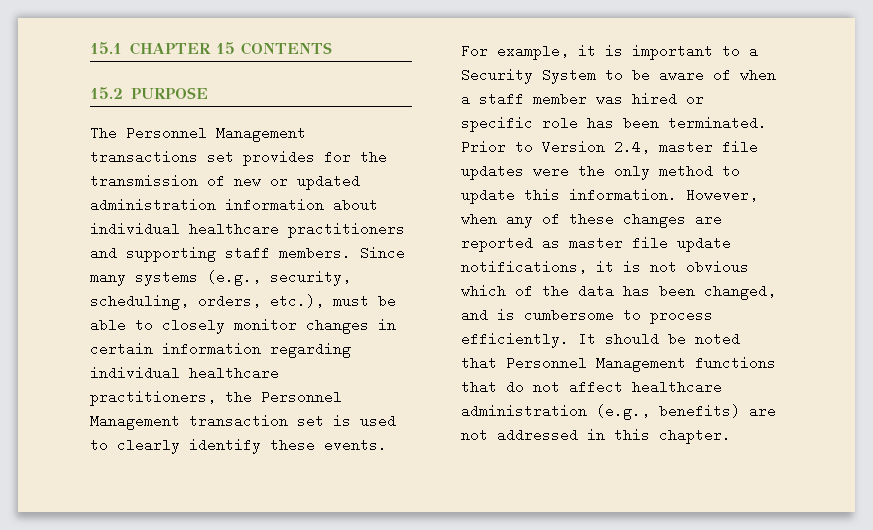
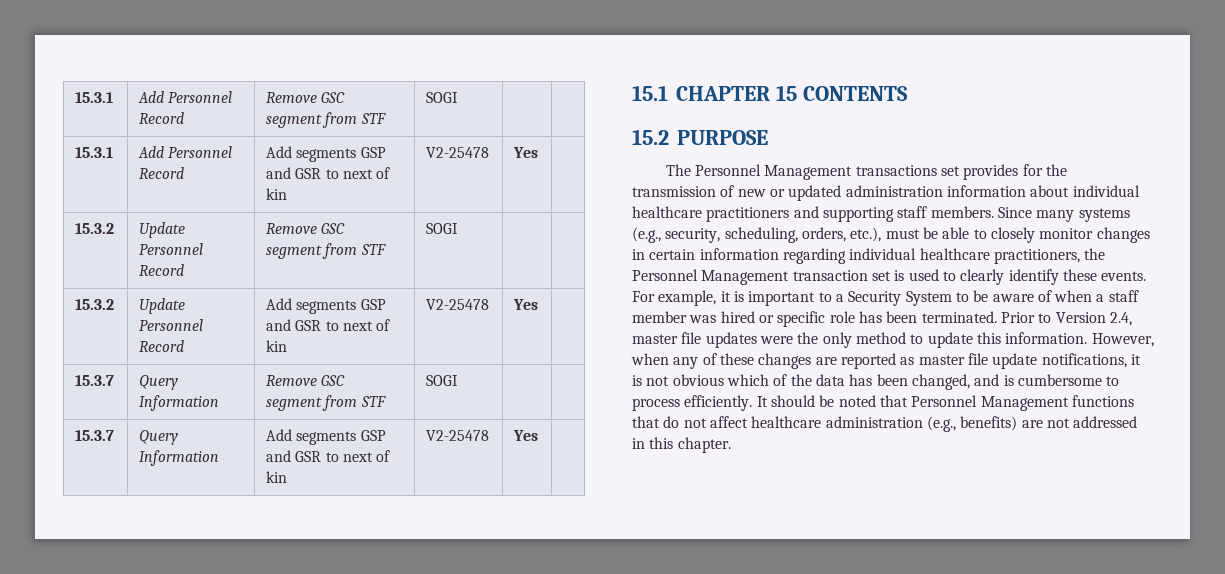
(90, 48) none -> [75,92,114,103] [138,91,233,103] [139,112,185,124] [266,92,346,103] [266,112,386,128] [426,92,459,103] [75,147,114,158] [138,146,233,158] [139,167,185,179] [266,146,386,162] [266,167,391,179] [266,188,288,200] [426,147,490,158] [513,147,539,158] [75,223,115,234] [139,222,186,238] [139,243,204,255] [139,264,185,276] [266,223,346,234] [266,243,386,259] [426,223,459,234] [75,299,115,310] [139,298,186,314] [139,319,204,331] [139,340,185,352] [266,298,386,314] [266,319,391,331] [266,340,288,352] [426,299,490,310] [513,299,539,310] [75,375,115,386] [139,375,179,390] [139,395,220,411] [266,375,346,386] [266,395,386,411] [426,375,459,386] [75,430,115,441] [139,430,179,445] [139,450,220,466] [266,429,386,445] [266,450,391,462] [266,471,288,483] [426,430,490,441] [513,430,539,441] 15.3.1 | Add Personnel Record | Remove GSC segment from STF | SOGI | | // 15.3.1 | Add Personnel Record | Add segments GSP and GSR to next of kin | V2-25478 | Yes | // 15.3.2 | Update Personnel Record | Remove GSC segment from STF | SOGI | | // 15.3.2 | Update Personnel Record | Add segments GSP and GSR to next of kin | V2-25478 | Yes | // 15.3.7 | Query Information | Remove GSC segment from STF | SOGI | | // 15.3.7 | Query Information | Add segments GSP and GSR to next of kin | V2-25478 | Yes | //

